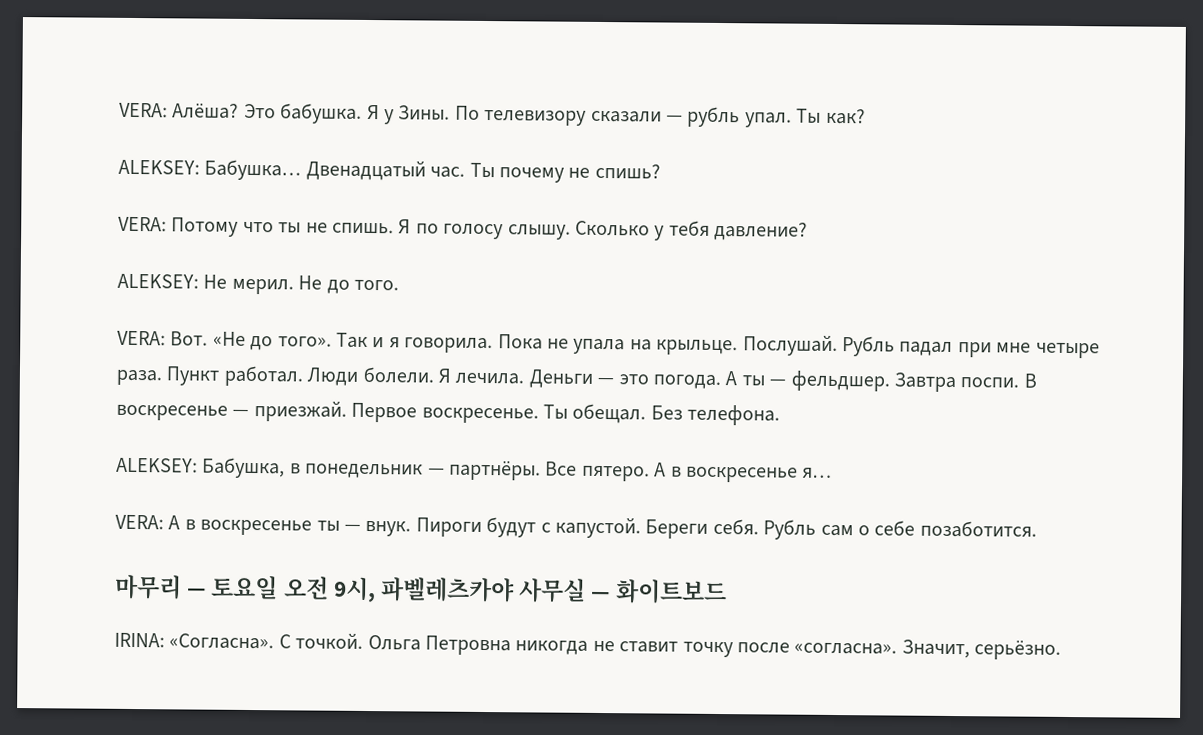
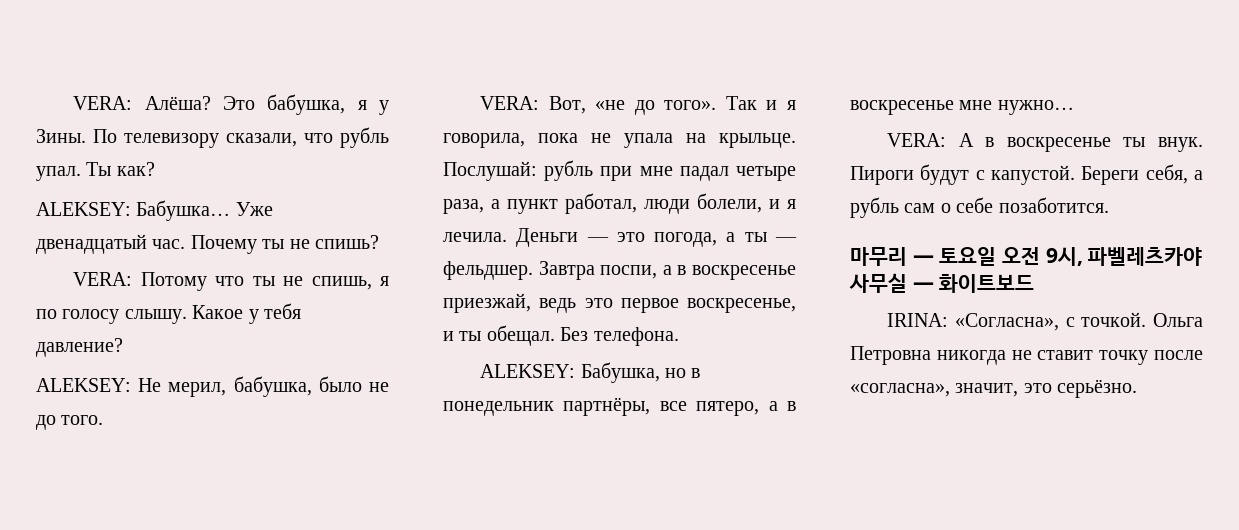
[280,103,380,124] бабушка. Я -> [267,94,367,115] бабушка, я
[590,110,683,123] сказали — -> [226,133,333,147] сказали, что
[305,159,565,183] Двенадцатый час. Ты почему -> [235,202,273,216] [36,234,285,254] Уже двенадцатый час. Почему ты
[332,219,412,234] спишь. Я -> [311,276,389,290] спишь, я
[574,220,650,237] Сколько -> [192,305,244,319] Какое
[231,275,323,295] мерил. Не -> [168,376,389,397] мерил, бабушка, было не
[170,331,246,346] Вот. «Не -> [548,96,626,114] Вот, «не
[404,334,543,354] говорила. Пока -> [443,133,578,148] говорила, пока
[742,334,1100,359] [116,365,451,387] Послушай. Рубль падал при мне четыре раза. Пункт работал. Люди болели. Я -> [443,160,796,181] [443,193,796,214] Послушай: рубль при мне падал четыре раза, а пункт работал, люди болели, и я
[652,371,738,390] погода. А -> [654,232,736,247] погода, а
[960,373,1037,388] [116,400,568,424] поспи. В воскресенье — приезжай. Первое воскресенье. Ты -> [600,265,796,280] [443,293,796,313] [443,331,482,341] поспи, а в воскресенье приезжай, ведь это первое воскресенье, и ты
(286, 468) none -> [664,368,686,378] но
[427,460,833,483] — партнёры. Все пятеро. А в воскресенье я… -> [563,397,796,416] [850,100,1074,115] партнёры, все пятеро, а в воскресенье мне нужно…
[344,524,361,531] — -> (1146, 142) none
[712,518,817,540] себя. Рубль -> [1145,164,1203,184] [850,197,899,218] себя, а рубль
[169,633,291,650] «Согласна». С -> [954,313,1075,331] «Согласна», с
[794,639,970,659] «согласна». Значит, -> [850,383,1052,397] «согласна», значит, это

